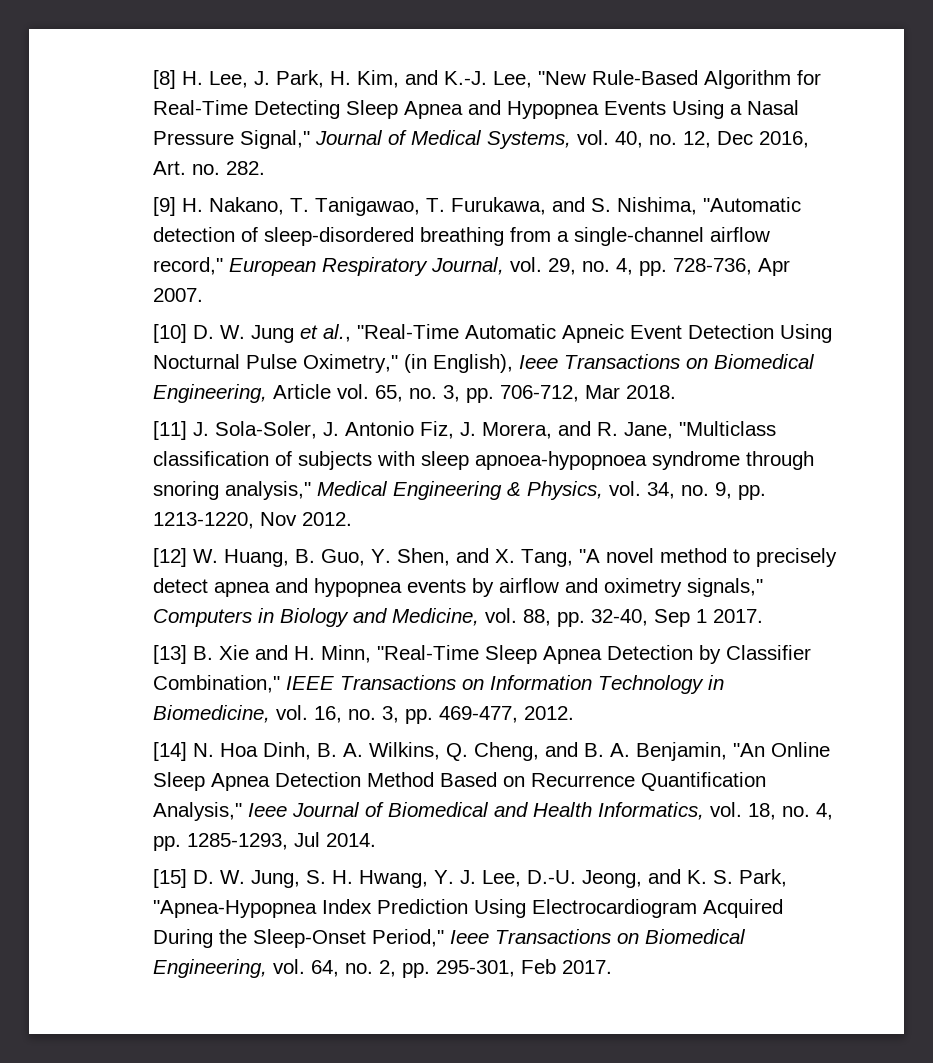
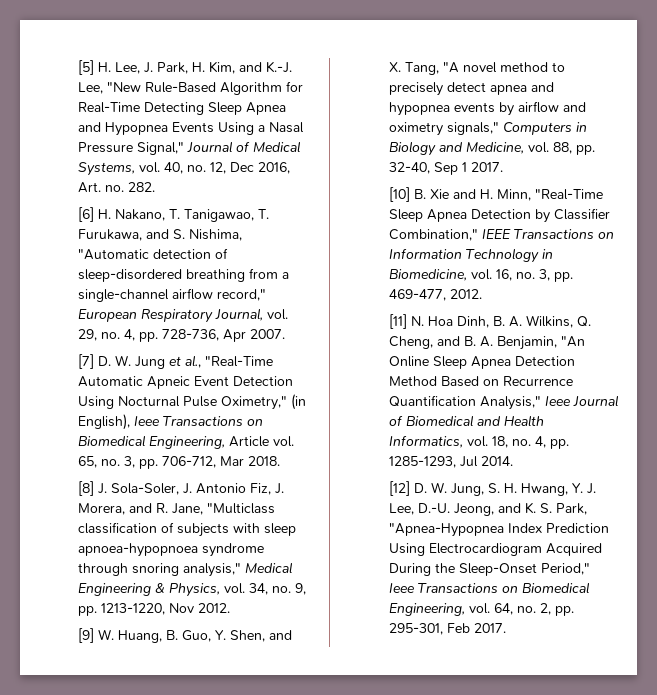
[153,70,177,89] [8] -> [78,60,95,75] [5]
[153,197,177,216] [9] -> [78,207,95,222] [6]
[153,324,188,343] [10] -> [78,354,95,369] [7]
[153,421,188,440] [11] -> [78,481,95,496] [8]
[153,548,188,567] [12] -> [78,628,95,643] [9]
[153,645,188,664] [13] -> [389,187,411,202] [10]
[153,742,188,761] [14] -> [389,314,408,329] [11]
[153,869,188,888] [15] -> [389,481,411,496] [12]

